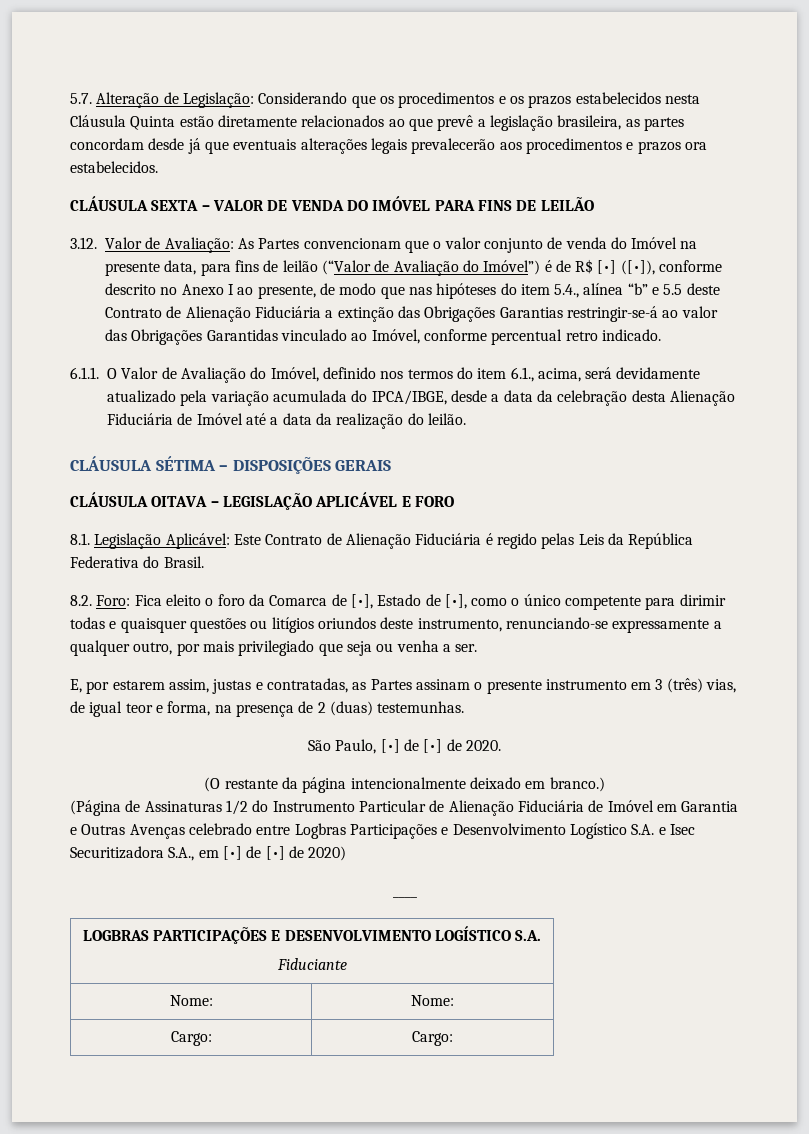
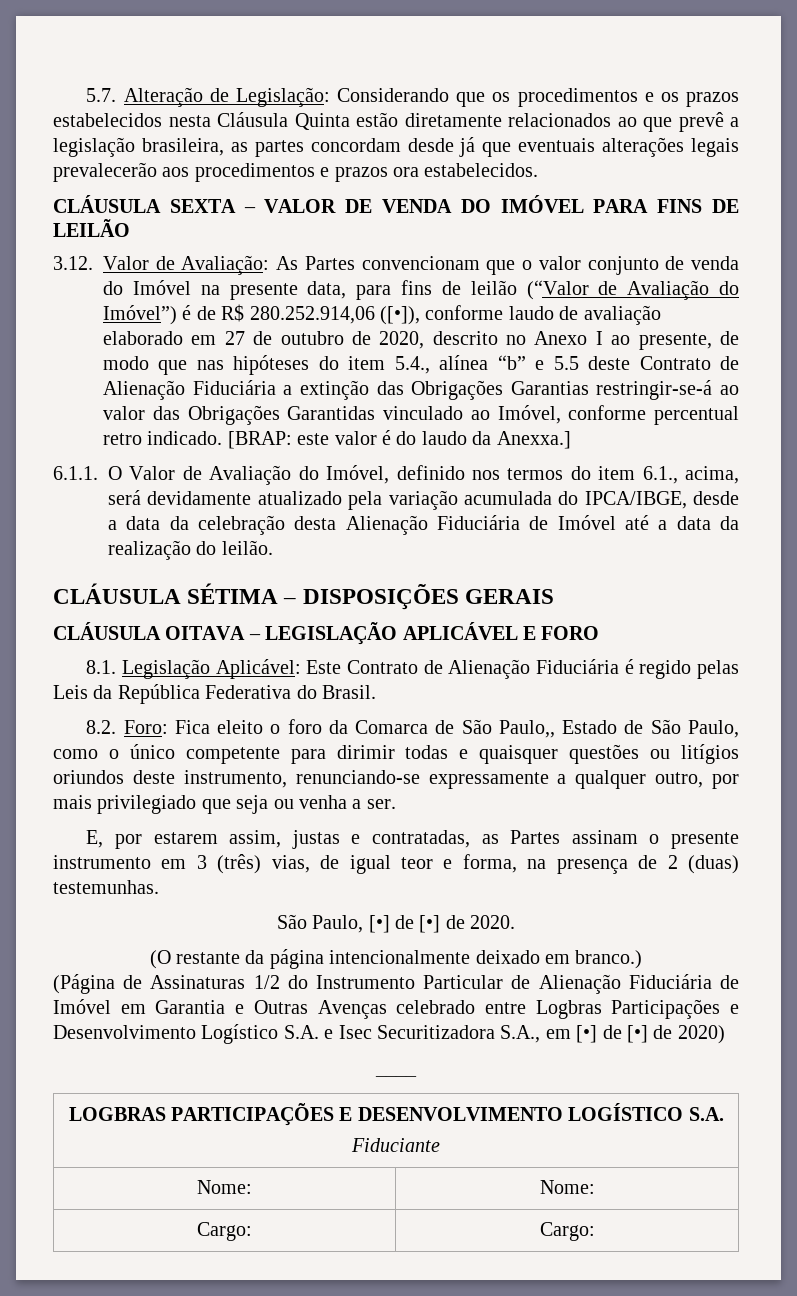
[597,260,617,274] [•] -> [249,306,375,324] 280.252.914,06
(723, 266) none -> [508,305,661,325] [103,331,425,349] laudo de avaliação elaborado em 27 de outubro de 2020,
(661, 335) none -> [227,430,571,449] [BRAP: este valor é do laudo da Anexxa.]
[350,594,467,609] [•], Estado de [•], -> [461,719,740,738] São Paulo,, Estado de São Paulo,

